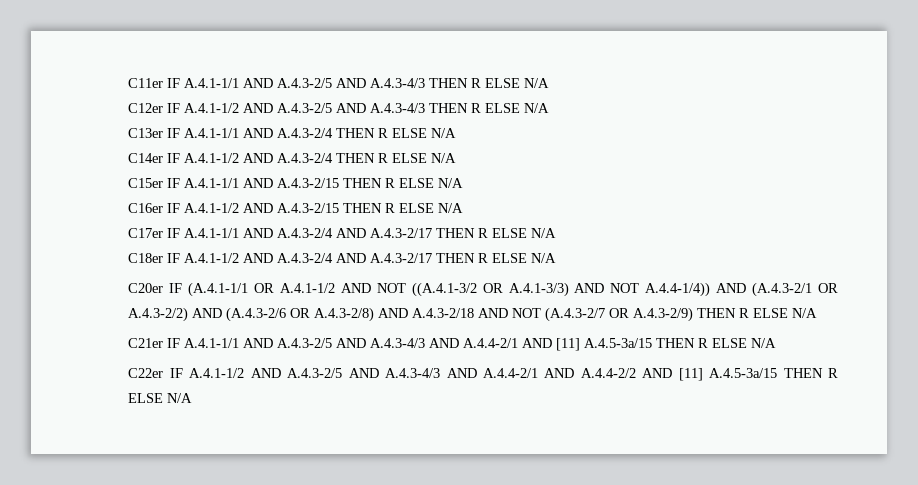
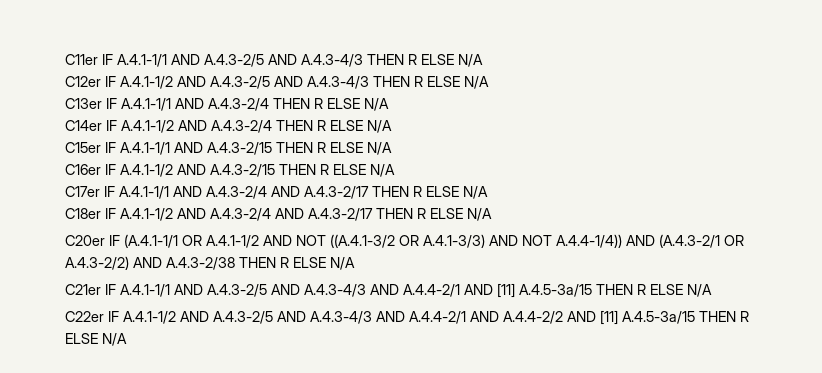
[226,307,694,322] (A.4.3-2/6 OR A.4.3-2/8) AND A.4.3-2/18 AND NOT (A.4.3-2/7 OR A.4.3-2/9) -> [166,257,236,270] A.4.3-2/38

